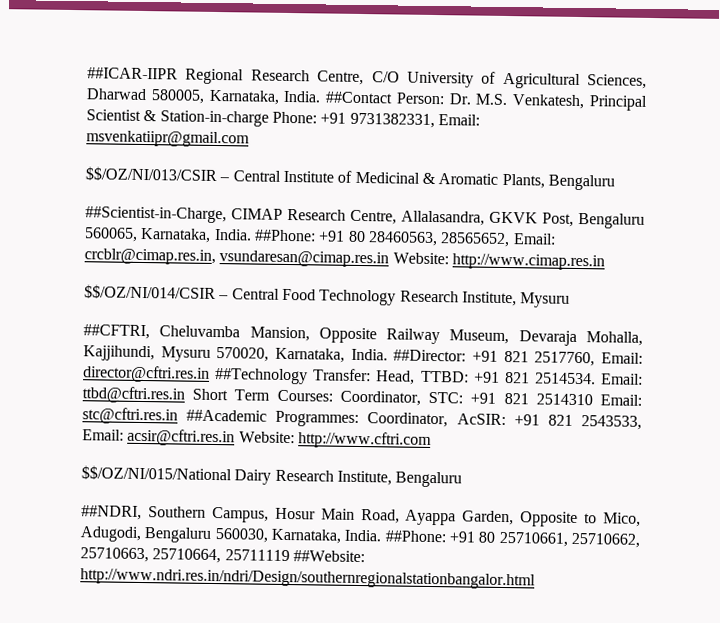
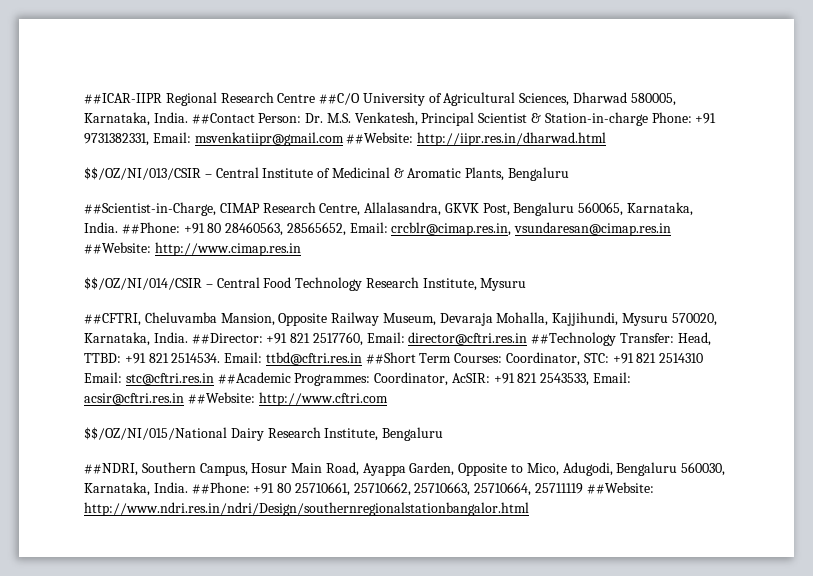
[317,70,400,86] Centre, C/O -> [277,93,361,105] Centre ##C/O
(250, 139) none -> [346,132,607,146] ##Website: http://iipr.res.in/dharwad.html
[392,252,449,265] Website: -> [84,242,151,254] ##Website:
[192,388,229,401] Short -> [365,352,416,364] ##Short
[238,431,295,444] Website: -> [187,392,255,404] ##Website:

